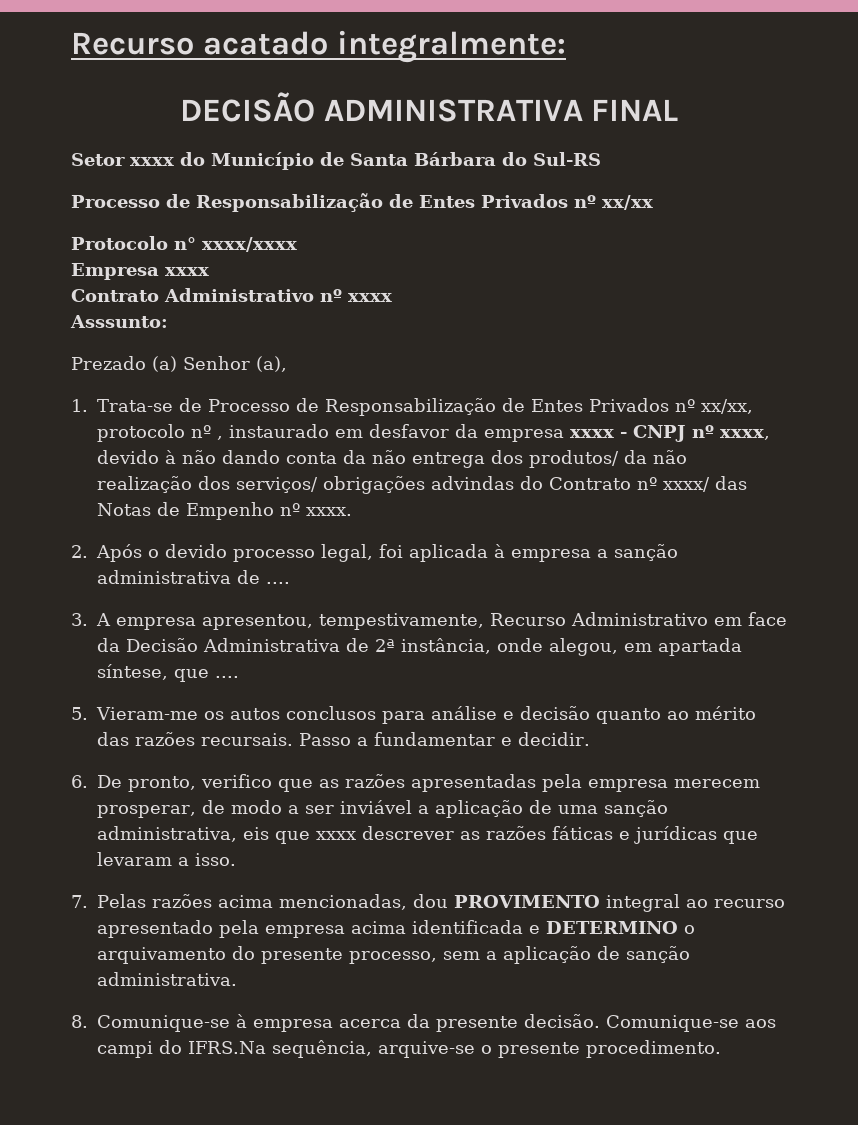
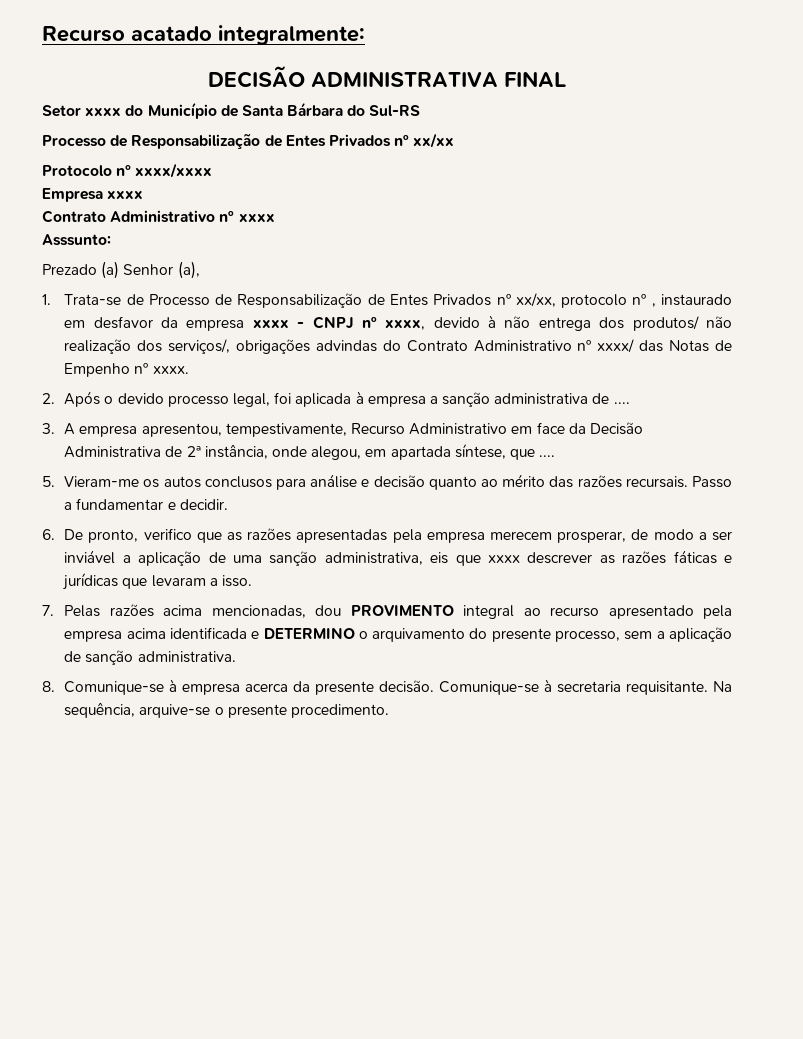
[222,450,406,464] dando conta da não -> (531, 322) none
[624,450,647,464] da -> (699, 323) none
[236,477,318,493] serviços/ -> [168,339,231,354] serviços/,
(631, 483) none -> [473,340,572,352] Administrativo
[745,1019,776,1028] [97,1040,266,1058] aos campi do IFRS.Na -> [544,679,733,695] à secretaria requisitante. Na

